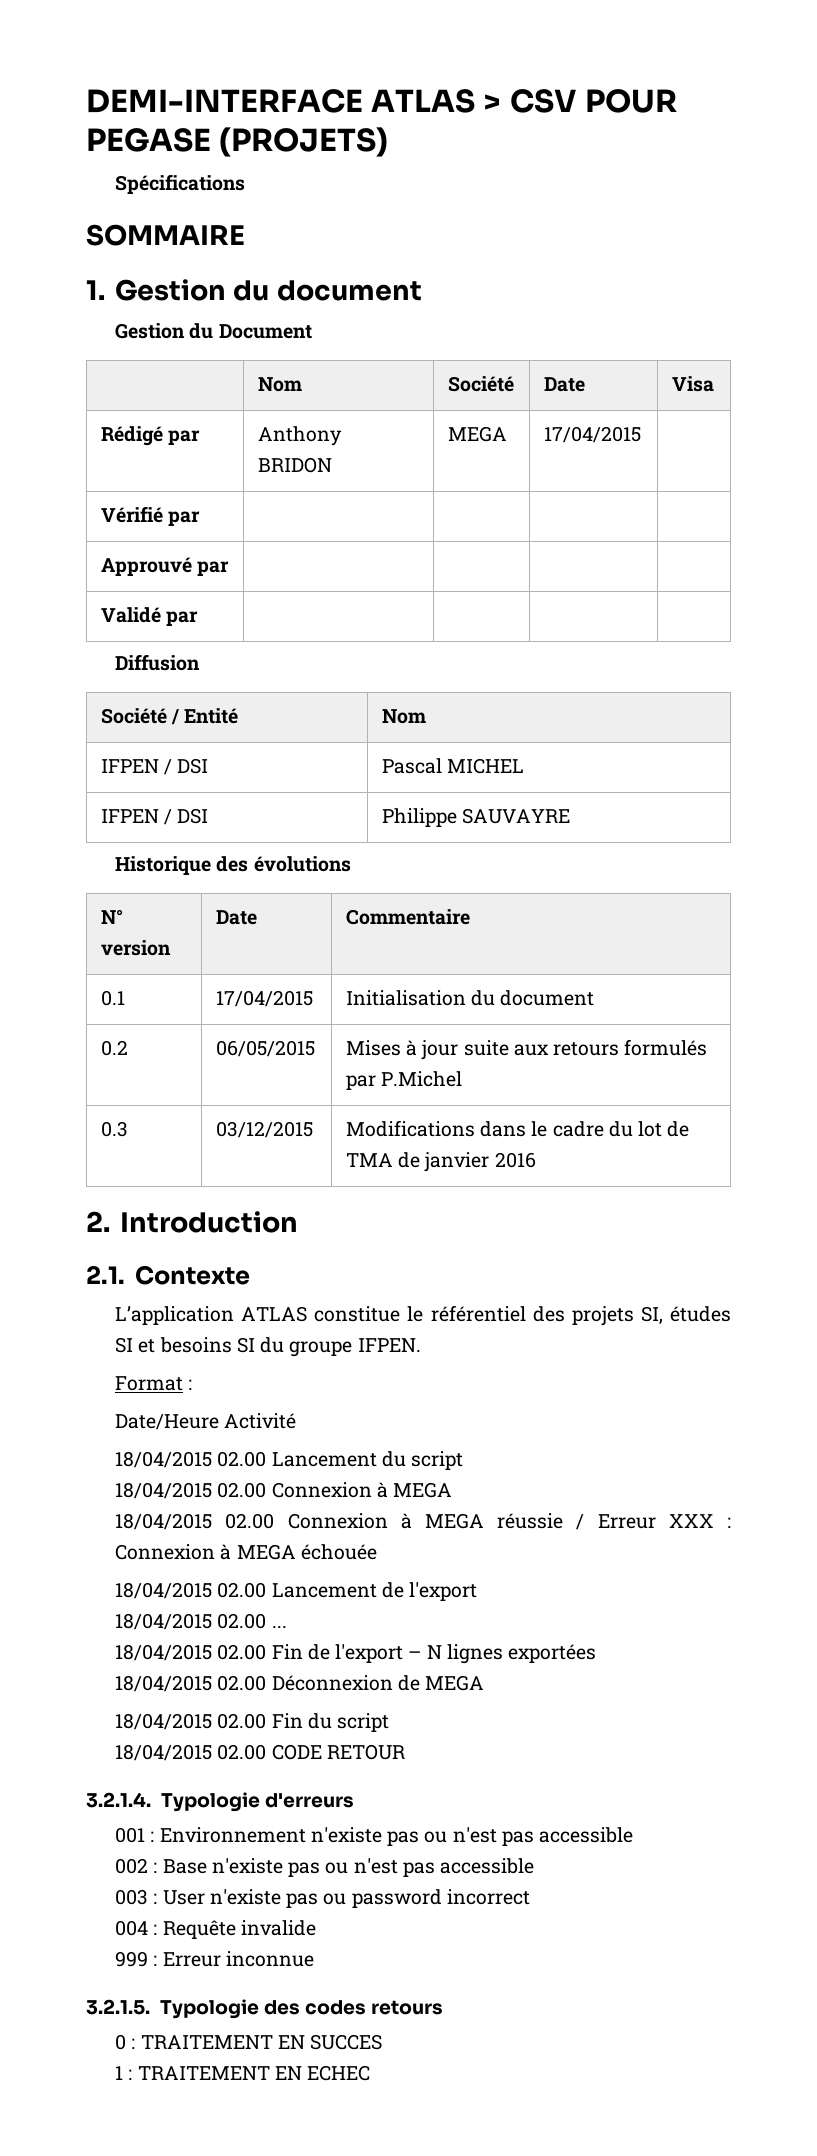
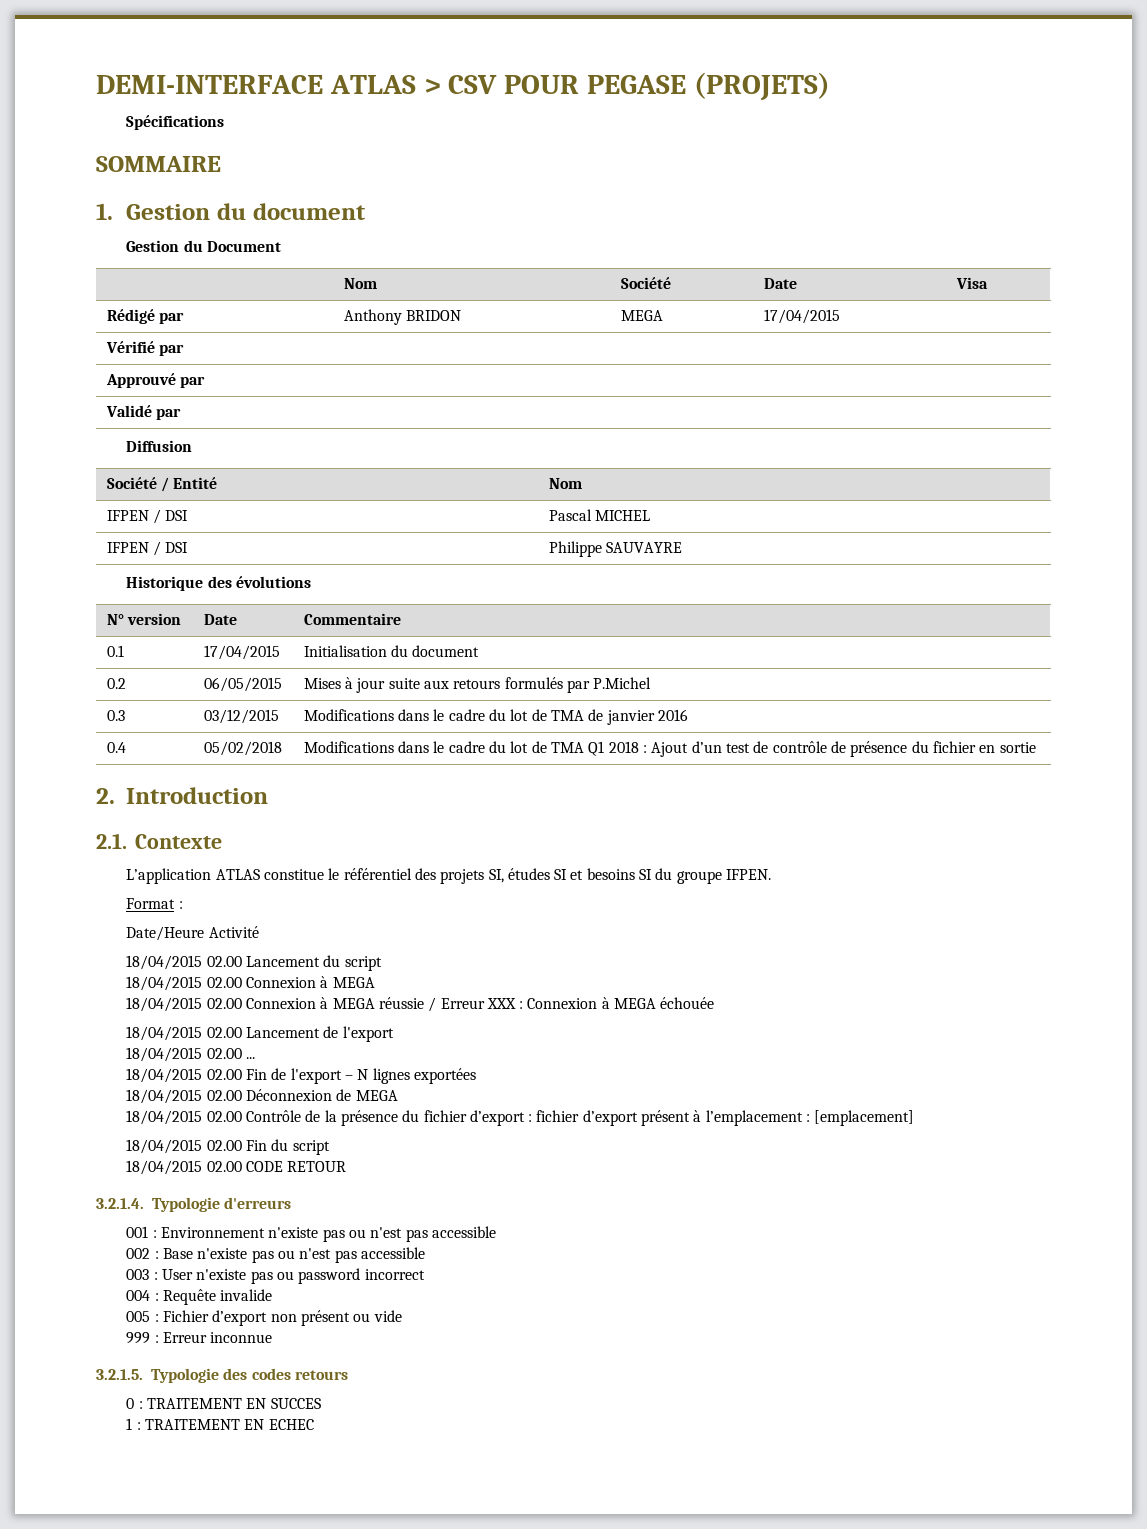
(536, 1160) none -> [106,742,126,753] [203,741,282,756] [303,741,1036,757] // 0.4 | 05/02/2018 | Modifications dans le cadre du lot de TMA Q1 2018 : Ajout d’un test de contrôle de présence du fichier en sortie
(485, 1683) none -> [126,1110,915,1126] // 18/04/2015 02.00 Contrôle de la présence du fichier d’export : fichier d’export présent à l’emplacement : [emplacement]
(316, 1928) none -> [126,1310,402,1326] // 005 : Fichier d’export non présent ou vide

